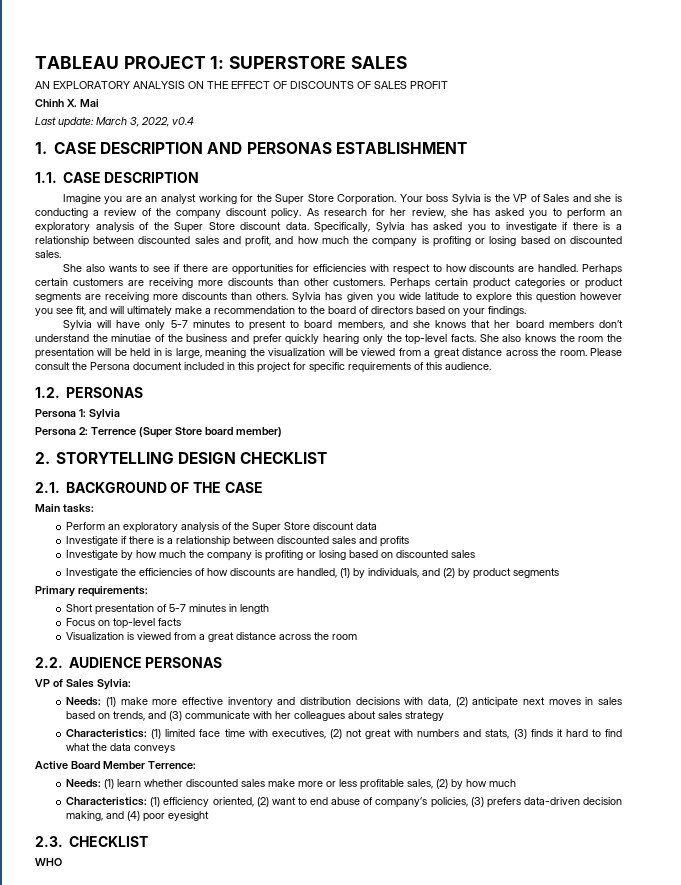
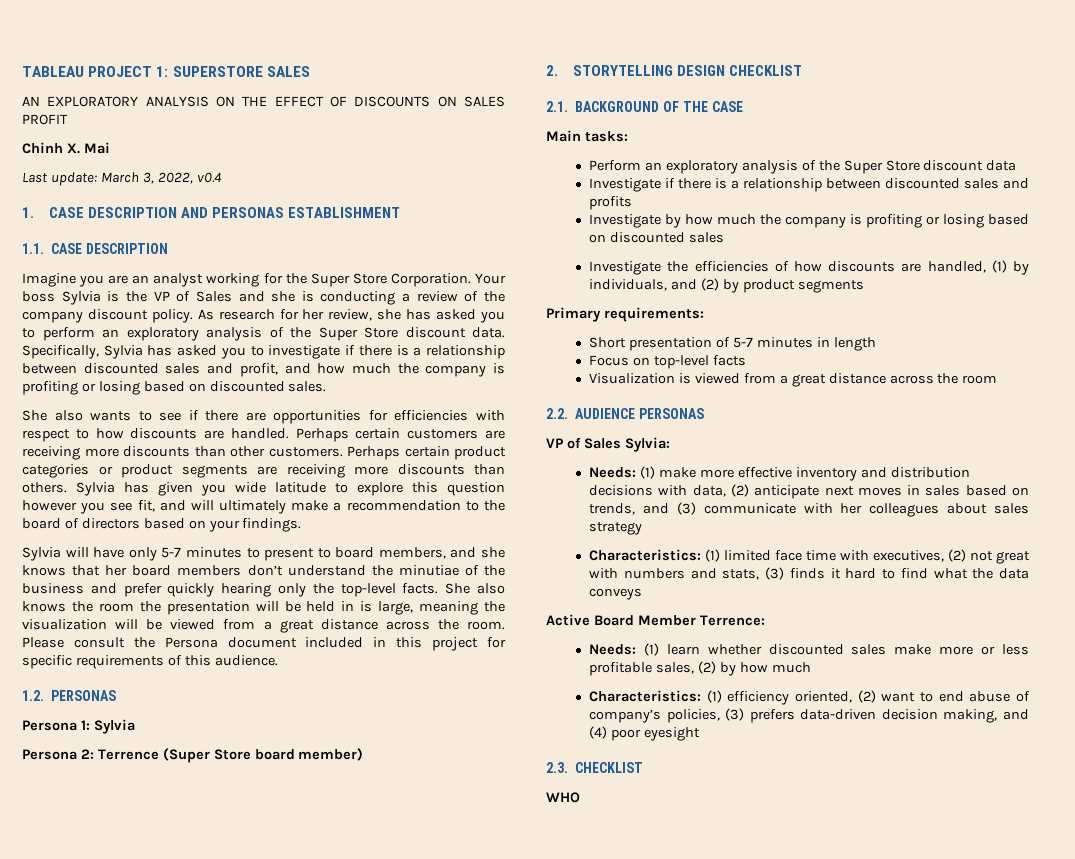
[357,81,371,89] OF -> [437,96,457,107] ON

